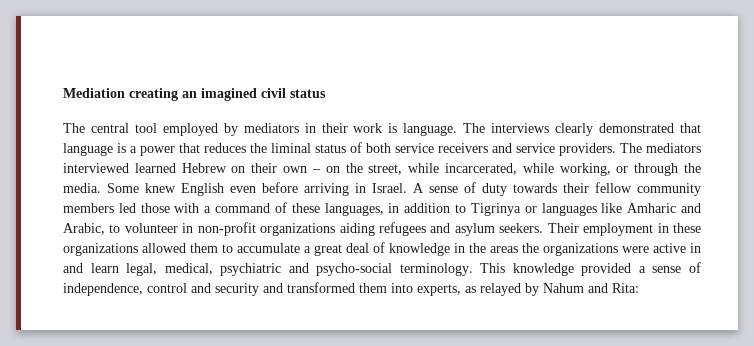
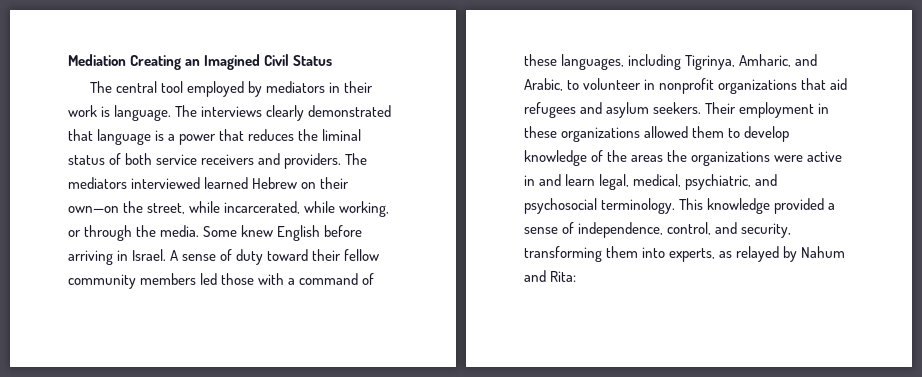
[129,88,326,101] creating an imagined civil status -> [130,54,333,70] Creating an Imagined Civil Status
[516,143,555,153] service -> (281, 159) none
[283,166,340,173] own – on -> [68,206,119,213] own—on
[230,186,256,193] even -> (321, 233) none
[513,183,557,193] towards -> [267,249,309,261] toward
[388,203,677,216] in addition to Tigrinya or languages like Amharic -> [628,54,792,70] including Tigrinya, Amharic,
[197,222,375,236] non-profit organizations aiding -> [659,78,848,94] nonprofit organizations that aid
[237,242,465,256] accumulate a great deal of knowledge in -> [744,126,790,142] [524,150,604,166] develop knowledge of
[220,263,393,276] psychiatric and psycho-social -> [685,174,778,190] [524,198,597,214] psychiatric, and psychosocial
[147,282,355,296] control and security and transformed -> [667,222,792,238] [524,246,602,262] control, and security, transforming

